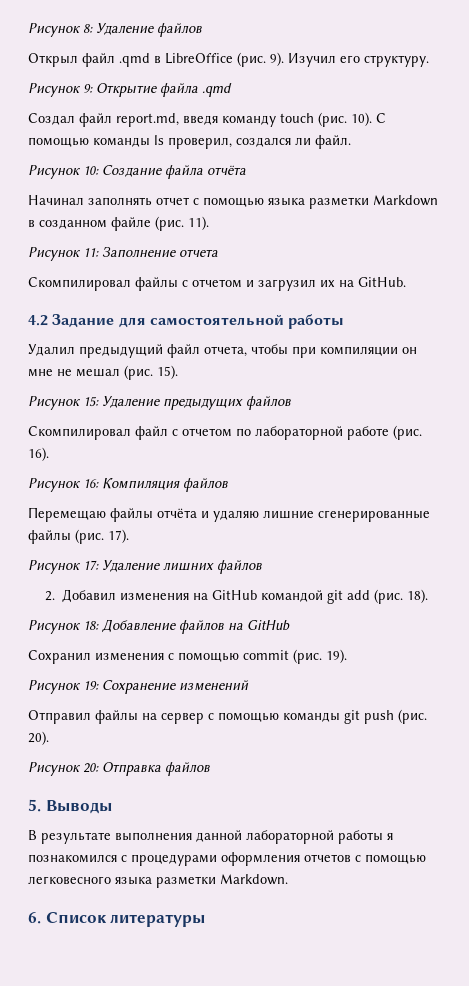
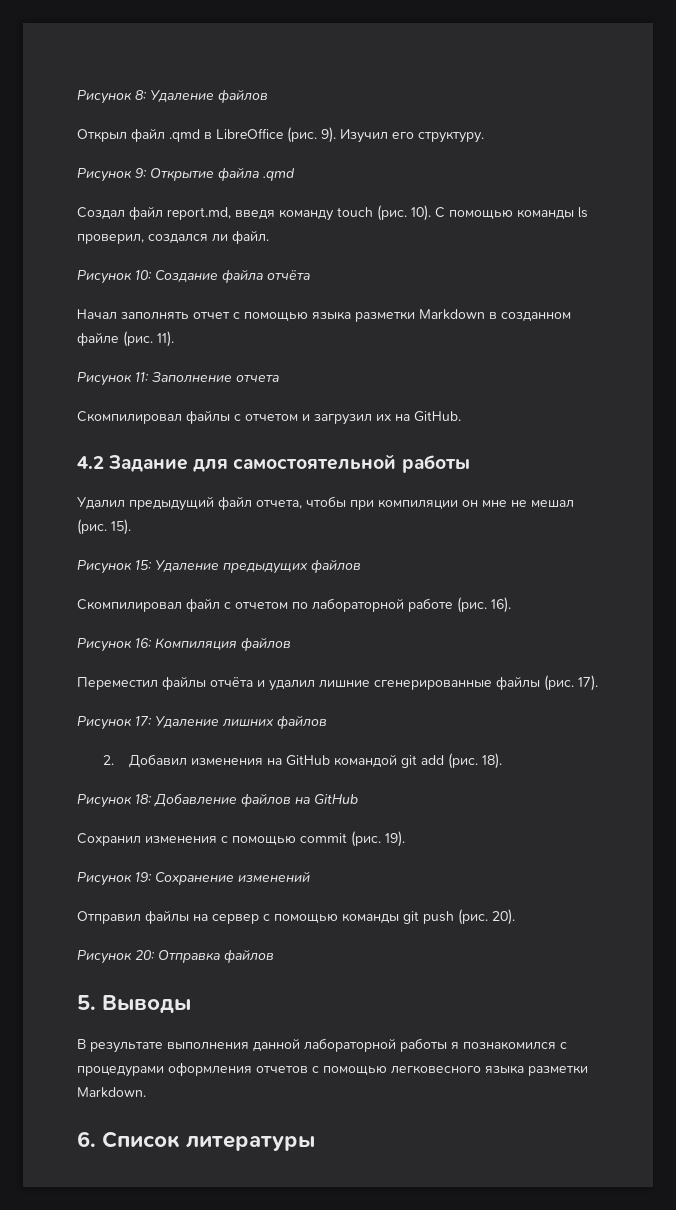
[28,195,84,205] Начинал -> [77,309,117,320] Начал
[28,507,106,522] Перемещаю -> [77,677,158,690] Переместил
[213,510,259,522] удаляю -> [269,680,315,691] удалил

